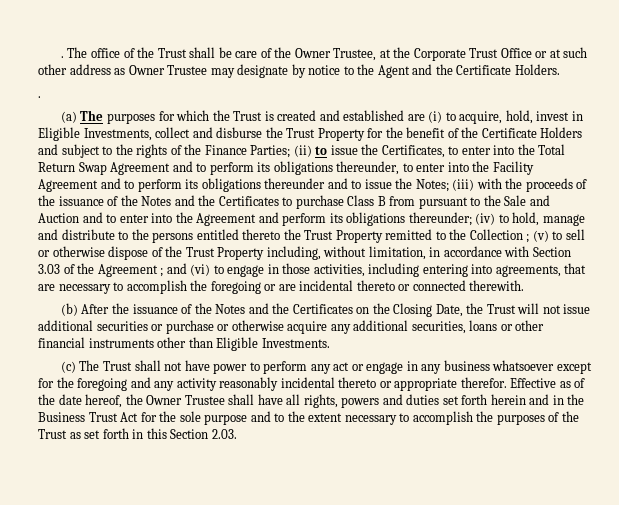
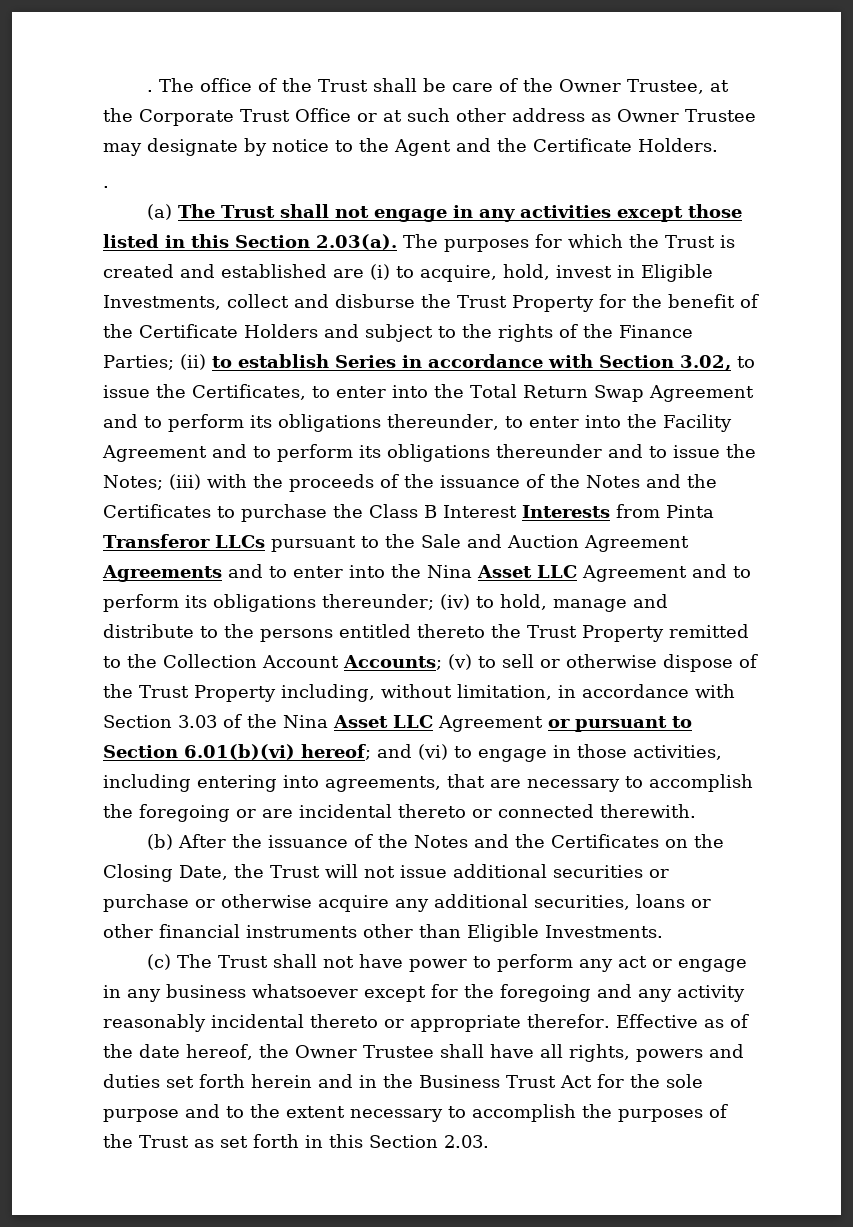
(104, 115) none -> [221,204,743,222] [103,234,438,250] Trust shall not engage in any activities except those listed in this Section 2.03(a). The
(328, 150) none -> [237,354,755,371] establish Series in accordance with Section 3.02, to
(344, 202) none -> [333,504,363,518] the
[389,196,416,206] from -> [443,504,714,518] [103,534,265,548] Interest Interests from Pinta Transferor LLCs
(79, 218) none -> [583,535,689,552] [102,565,222,582] Agreement Agreements
[196,212,279,226] Agreement and -> [427,564,751,582] Nina Asset LLC Agreement and to
[526,234,530,243] ; -> [262,655,442,670] Account Accounts;
[97,264,164,277] Agreement ; -> [283,715,692,732] [103,744,371,760] Nina Asset LLC Agreement or pursuant to Section 6.01(b)(vi) hereof;

